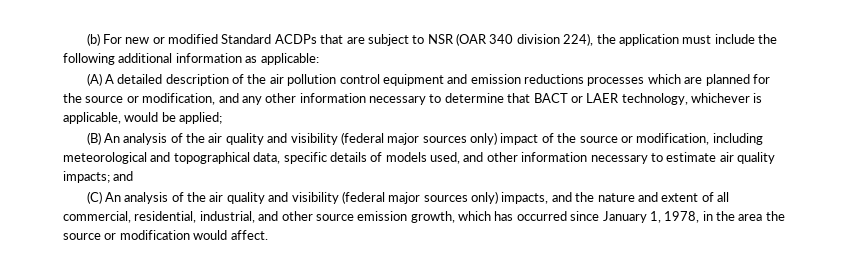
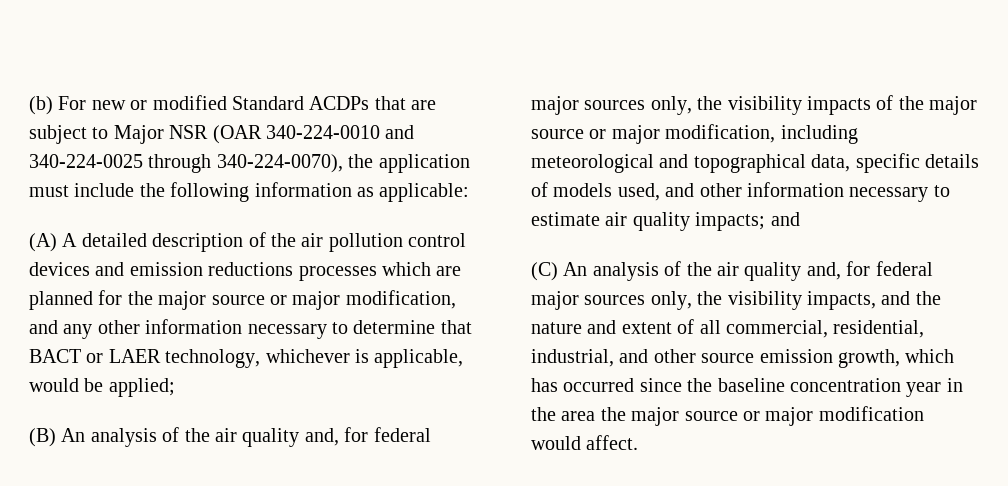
(425, 39) none -> [113,125,164,144] Major
[489,33,594,46] 340 division 224), -> [266,125,415,139] [29,154,343,173] 340-224-0010 and 340-224-0025 through 340-224-0070),
[118,53,173,63] additional -> (250, 192) none
[382,74,444,86] equipment -> [29,262,90,276] devices
[85,96,139,103] source or -> [158,291,341,310] major source or major
[267,132,633,145] and visibility (federal major sources only) impact of the source or -> [304,427,431,446] [531,95,978,115] [531,125,660,144] and, for federal major sources only, the visibility impacts of the major source or major
[268,191,499,204] and visibility (federal major sources only) -> [806,261,933,280] [531,291,802,310] and, for federal major sources only, the visibility
[602,211,700,223] January 1, 1978, -> [687,378,942,397] the baseline concentration year
[63,233,117,240] source or -> [631,407,814,426] major source or major

